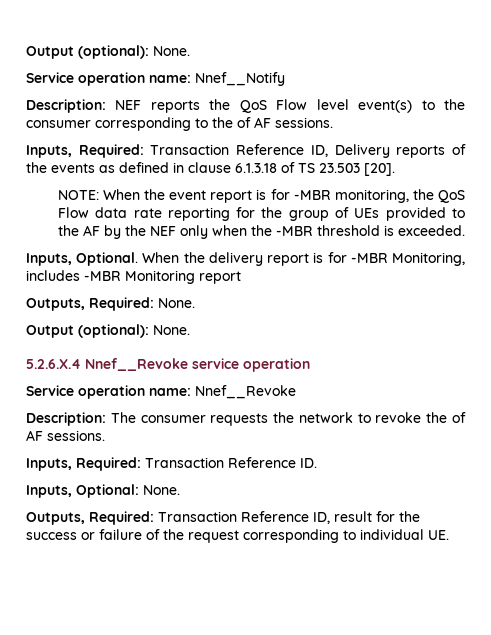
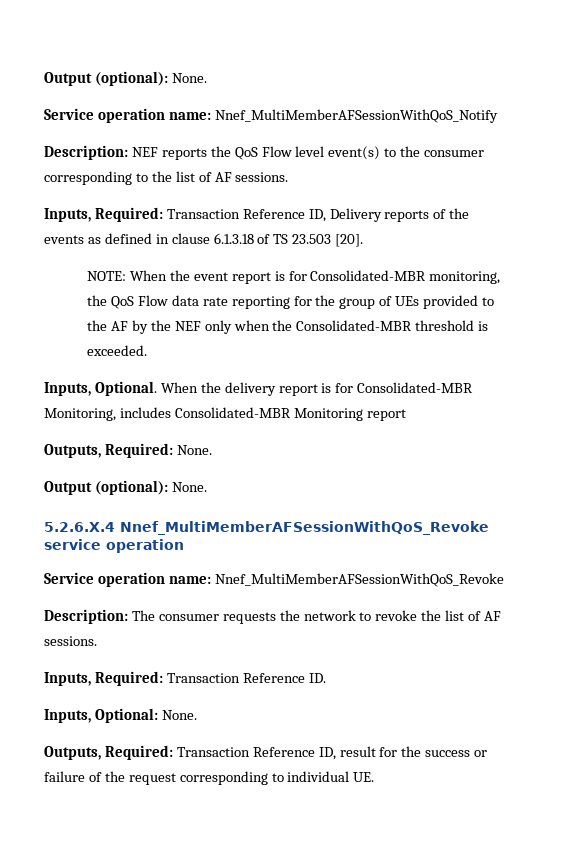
[195,72,285,86] Nnef__Notify -> [214,109,498,123] Nnef_MultiMemberAFSessionWithQoS_Notify
(233, 122) none -> [175,171,195,182] list
[293,190,331,200] -MBR -> [310,270,427,281] Consolidated-MBR
[275,226,313,236] -MBR -> [296,320,413,331] Consolidated-MBR
[350,253,388,263] -MBR -> [357,382,474,393] Consolidated-MBR
[84,271,121,281] -MBR -> [174,407,291,418] Consolidated-MBR
[85,358,188,371] Nnef__Revoke -> [120,521,489,535] Nnef_MultiMemberAFSessionWithQoS_Revoke
[195,385,296,399] Nnef__Revoke -> [214,573,504,587] Nnef_MultiMemberAFSessionWithQoS_Revoke
(448, 417) none -> [445,610,465,621] list

